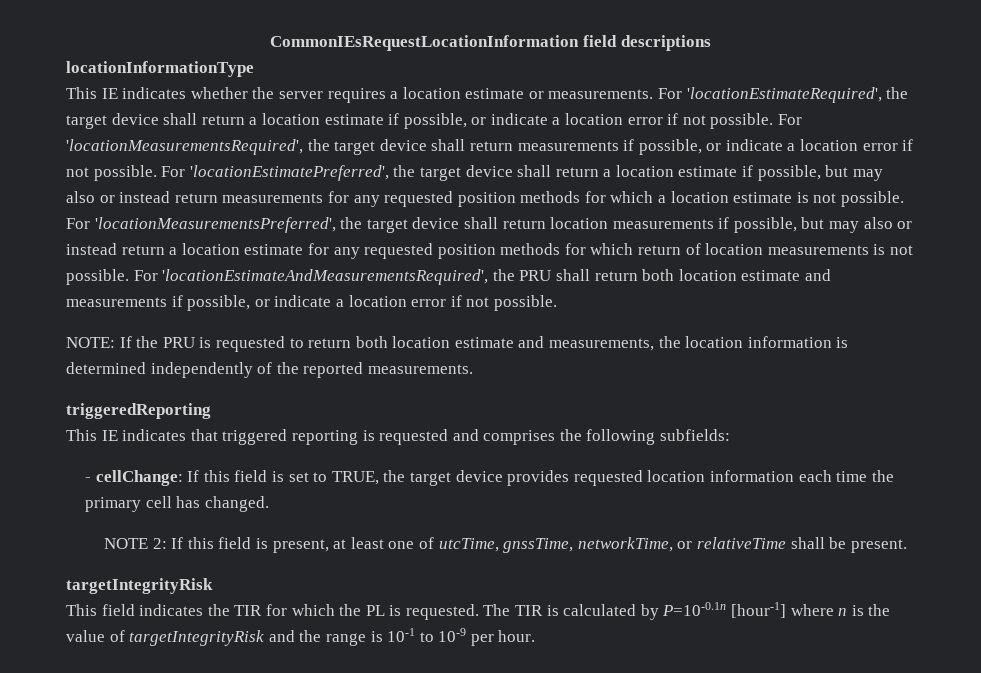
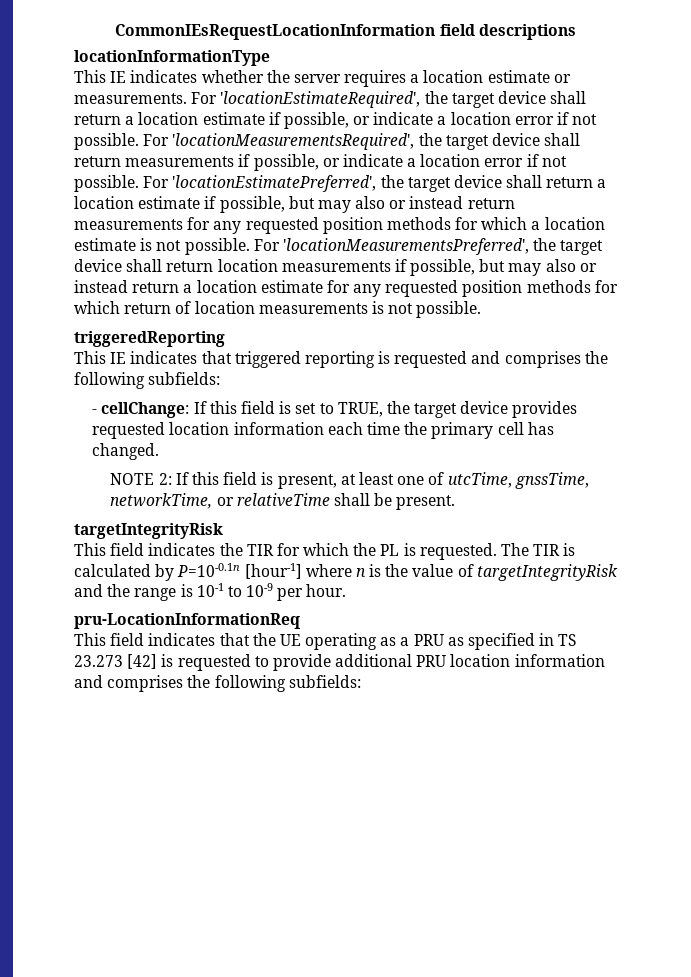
[133,269,831,285] [66,295,557,311] [66,336,849,352] [66,362,473,378] For 'locationEstimateAndMeasurementsRequired', the PRU shall return both location estimate and measurements if possible, or indicate a location error if not possible. // NOTE: If the PRU is requested to return both location estimate and measurements, the location information is determined independently of the reported measurements. -> (482, 309) none
(536, 636) none -> [74,613,301,629] [74,633,577,650] [74,654,605,671] [74,675,361,692] // pru-LocationInformationReq // This field indicates that the UE operating as a PRU as specified in TS 23.273 [42] is requested to provide additional PRU location information and comprises the following subfields:

